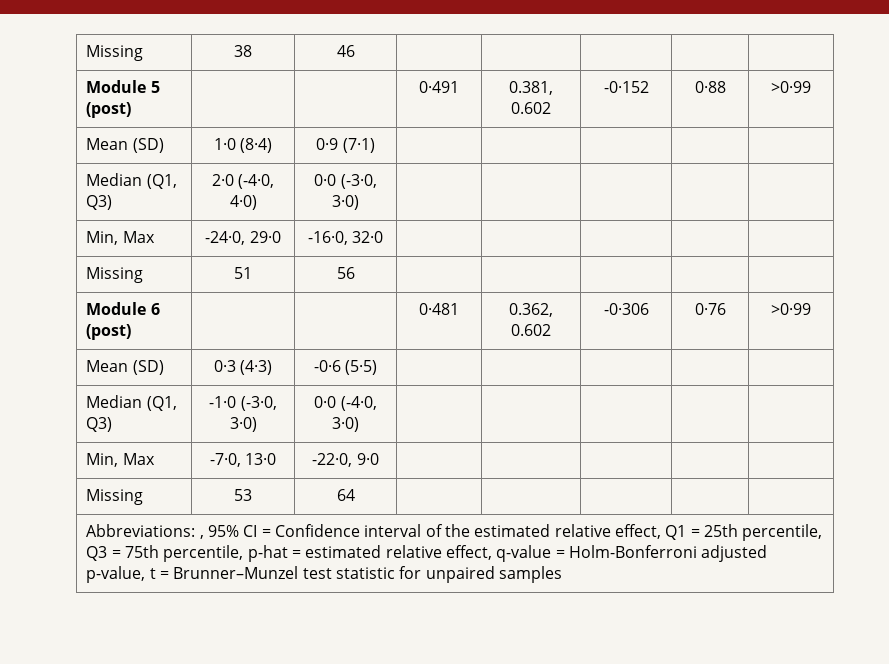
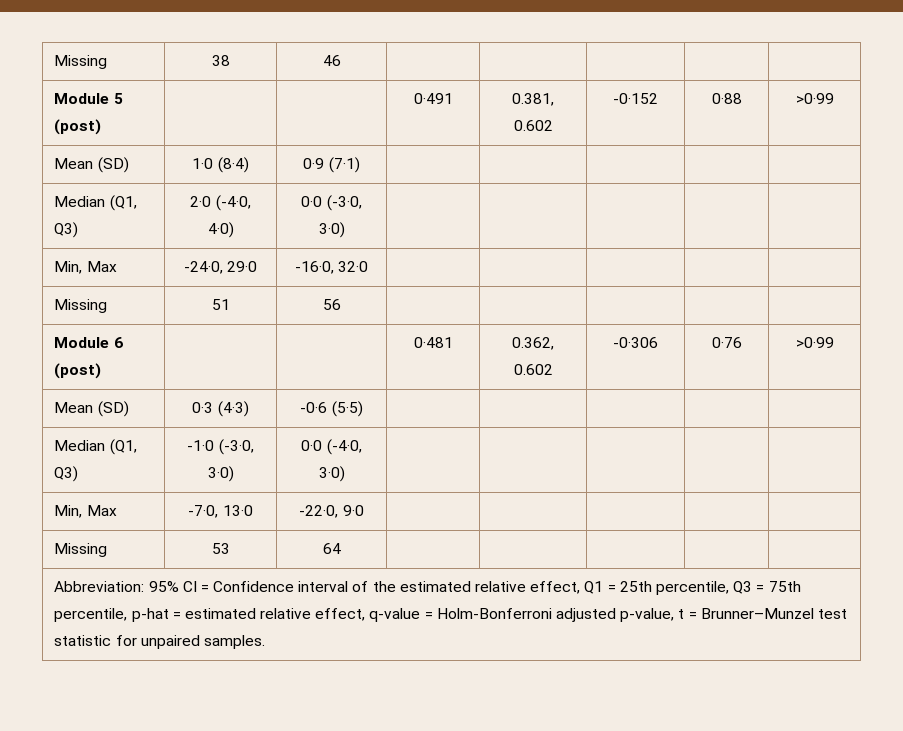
[86,524,204,539] Abbreviations: , -> [54,581,145,592] Abbreviation:
[499,566,563,583] samples -> [203,635,265,649] samples.

